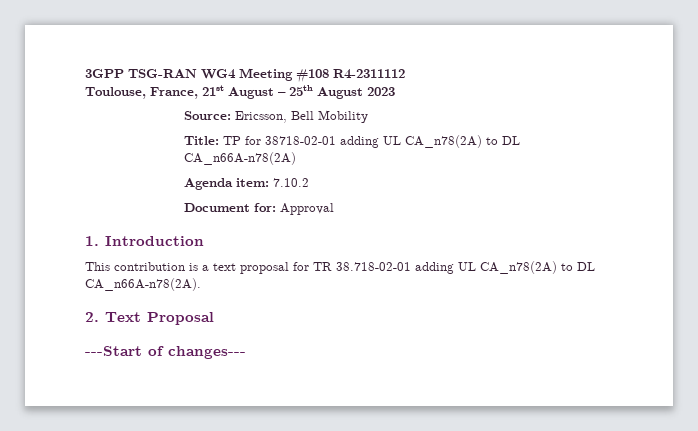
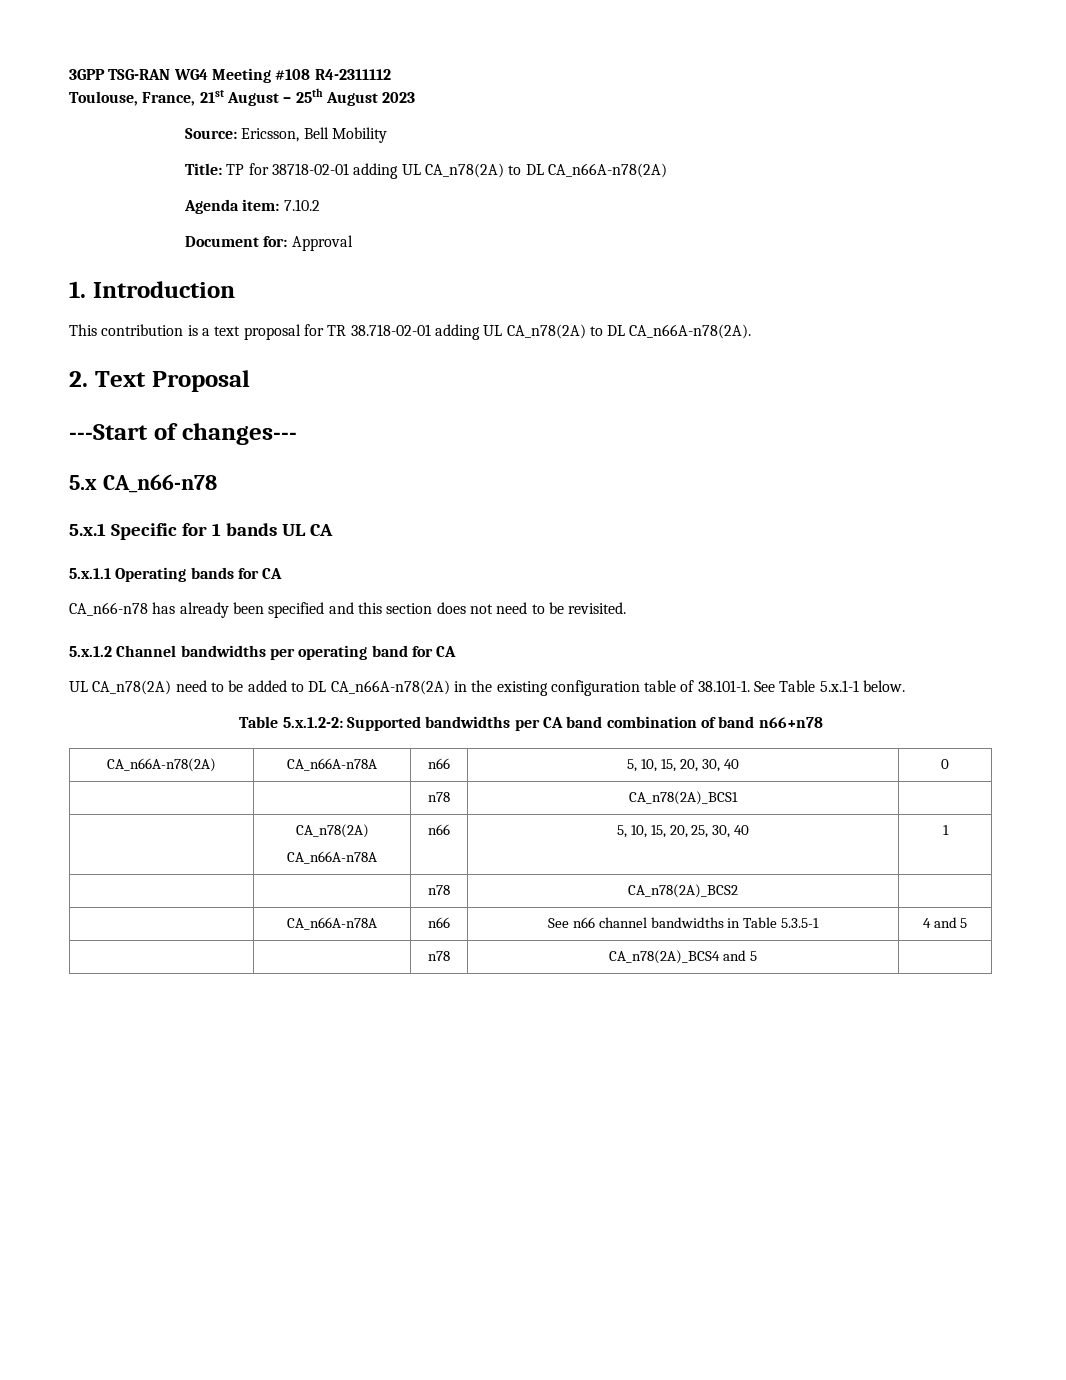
(246, 352) none -> [69,474,217,493] [69,523,333,540] [69,567,283,582] [69,602,627,618] [69,645,457,660] [69,680,906,696] [239,716,823,731] [107,758,216,772] [287,758,377,771] [428,758,450,769] [627,759,739,772] [941,759,949,769] [428,792,450,802] [629,791,738,805] [295,824,369,838] [287,851,377,864] [428,824,450,835] [616,825,750,838] [942,825,949,835] [428,885,450,895] [628,884,738,898] [287,917,377,930] [428,917,450,928] [547,917,820,928] [922,917,968,928] [428,951,450,961] [609,950,757,964] // 5.x CA_n66-n78 // 5.x.1 Specific for 1 bands UL CA // 5.x.1.1 Operating bands for CA // CA_n66-n78 has already been specified and this section does not need to be revisited. // 5.x.1.2 Channel bandwidths per operating band for CA // UL CA_n78(2A) need to be added to DL CA_n66A-n78(2A) in the existing configuration table of 38.101-1. See Table 5.x.1-1 below. // Table 5.x.1.2-2: Supported bandwidths per CA band combination of band n66+n78 // CA_n66A-n78(2A) | CA_n66A-n78A | n66 | 5, 10, 15, 20, 30, 40 | 0 // | | n78 | CA_n78(2A)_BCS1 | // | CA_n78(2A) // CA_n66A-n78A | n66 | 5, 10, 15, 20, 25, 30, 40 | 1 // | | n78 | CA_n78(2A)_BCS2 | // | CA_n66A-n78A | n66 | See n66 channel bandwidths in Table 5.3.5-1 | 4 and 5 // | | n78 | CA_n78(2A)_BCS4 and 5 |

